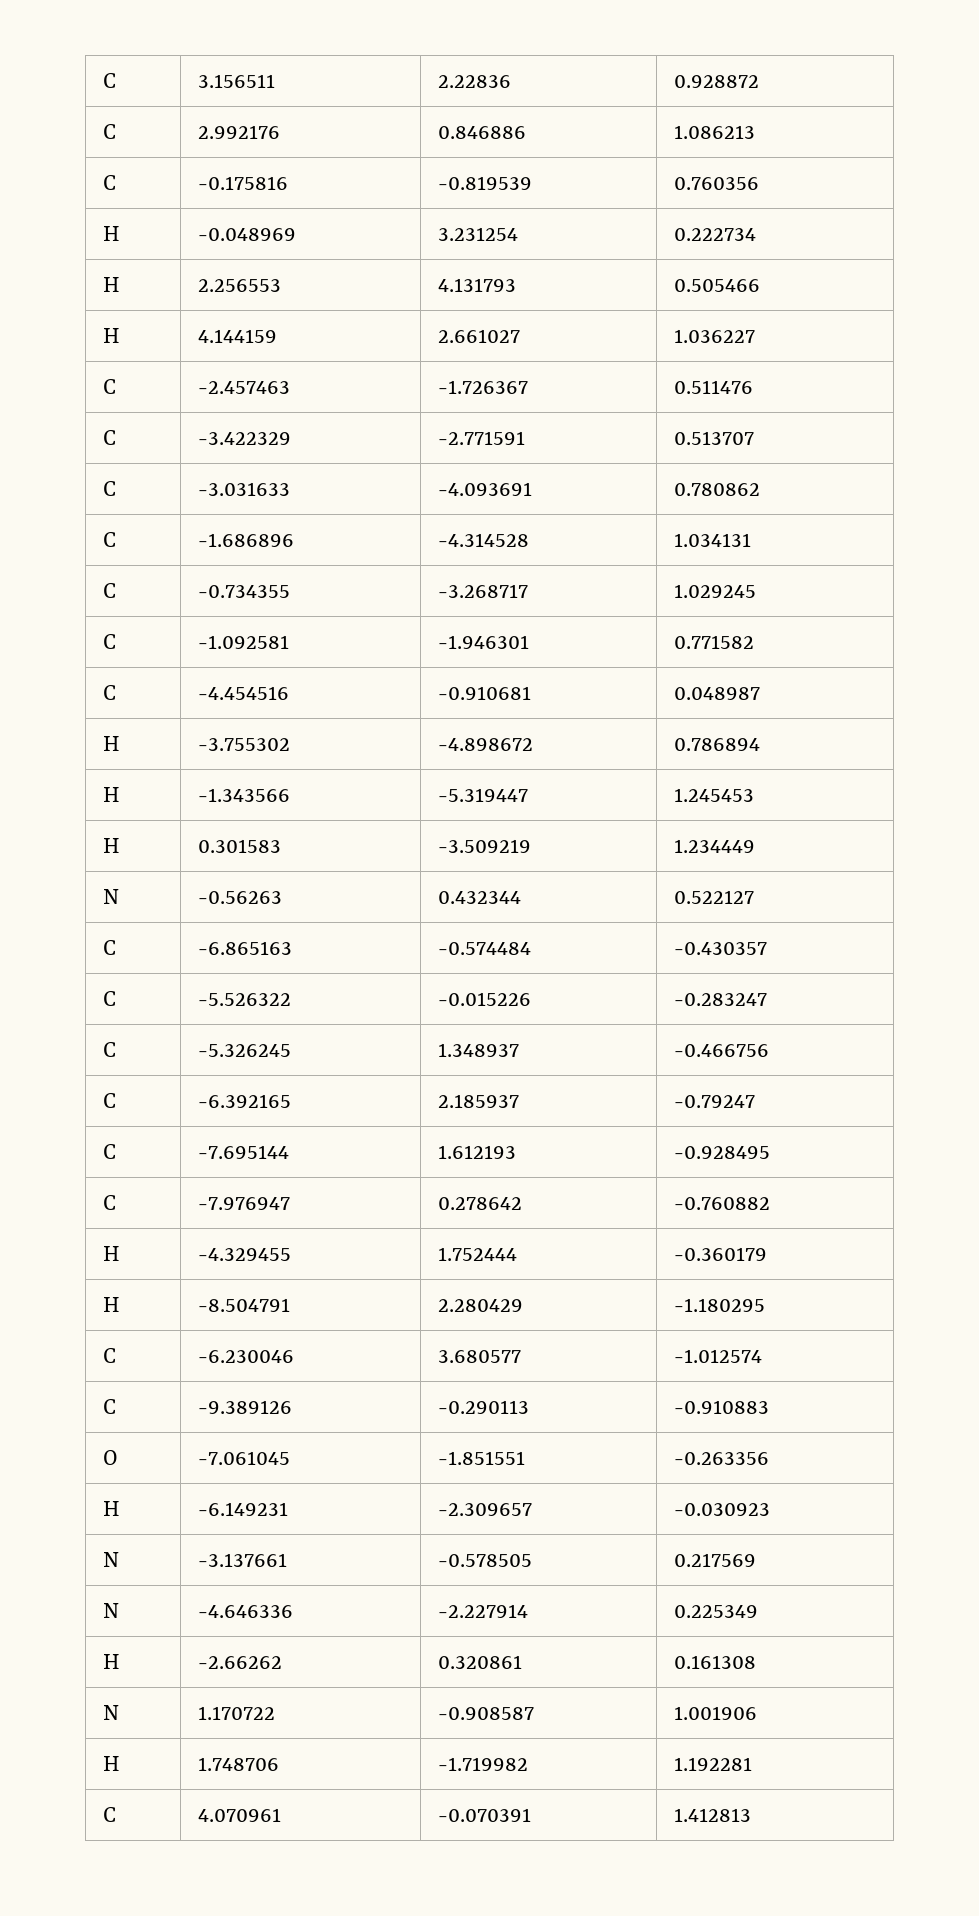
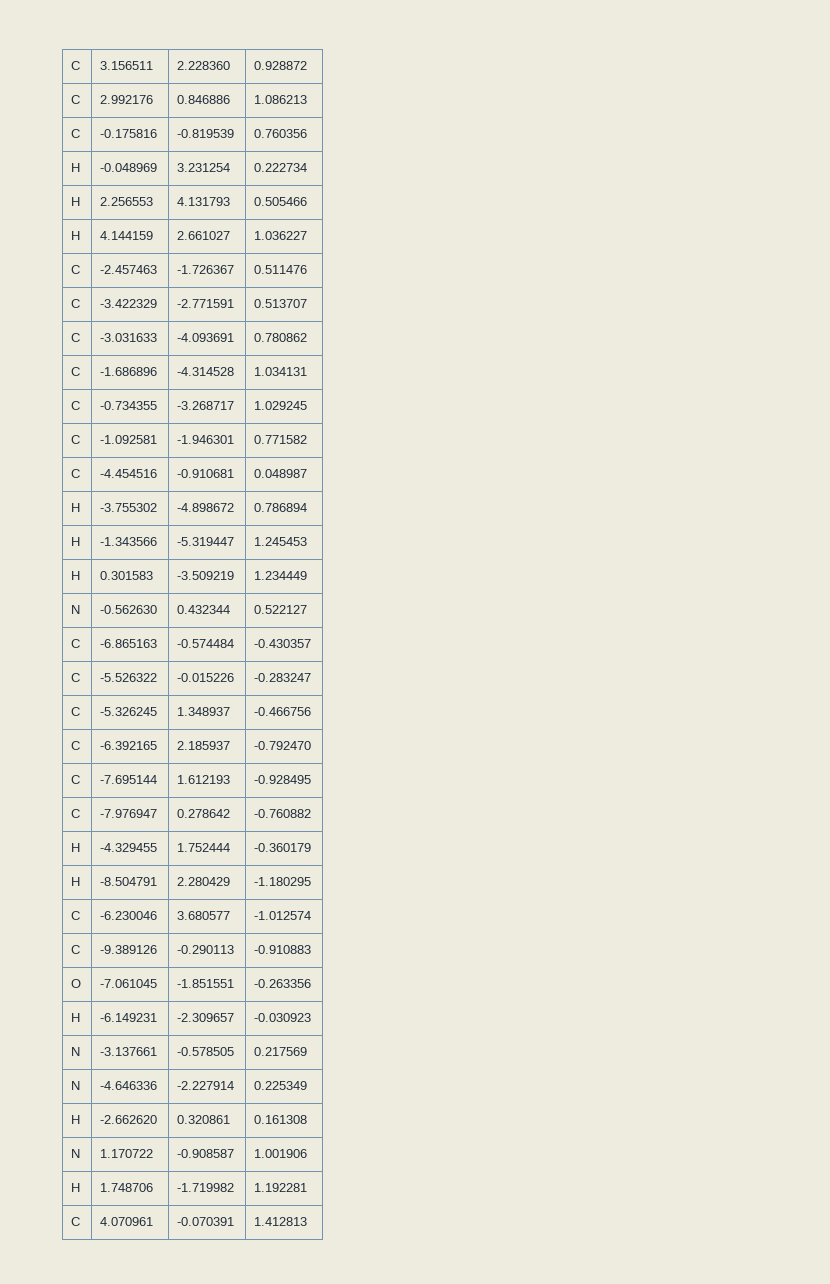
[437,75,511,88] 2.22836 -> [177,61,231,70] 2.228360
[197,891,282,904] -0.56263 -> [100,605,158,614] -0.562630
[673,1095,755,1108] -0.79247 -> [254,741,312,750] -0.792470
[197,1656,282,1669] -2.66262 -> [100,1115,158,1124] -2.662620

